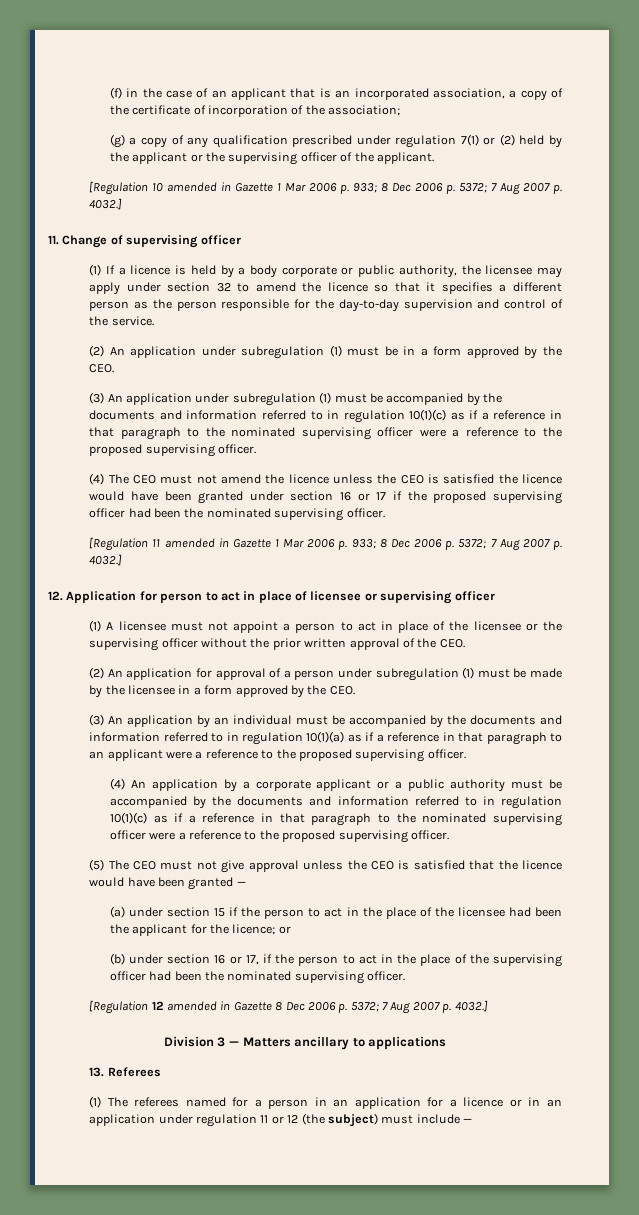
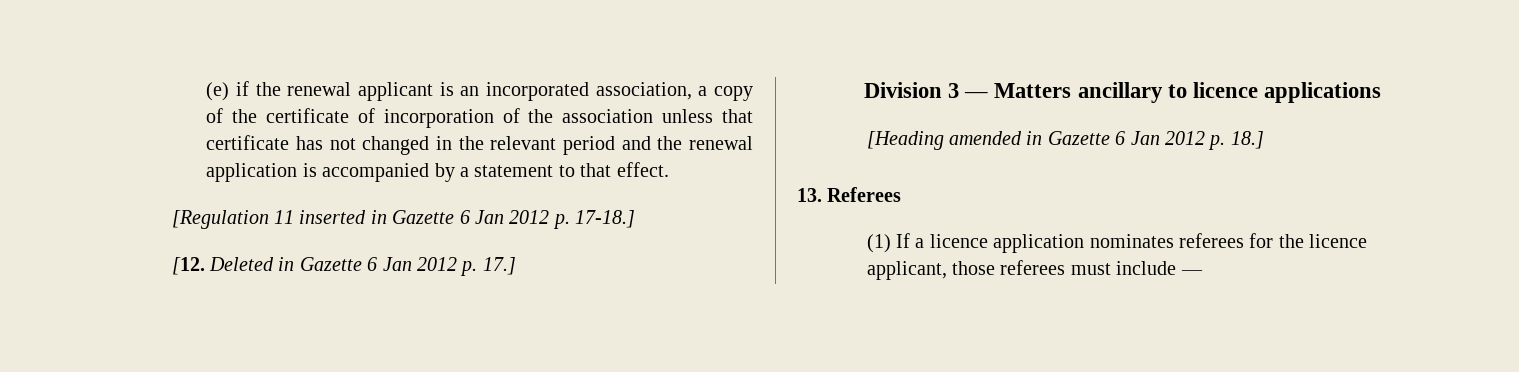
[109,87,316,100] (f) in the case of an applicant that -> [206,81,434,101] (e) if the renewal applicant
[328,105,401,116] [109,134,563,148] [109,152,434,165] [89,181,562,195] [89,198,123,210] [48,235,241,248] [89,264,562,278] [89,282,562,295] [89,299,564,312] [89,316,154,326] [89,345,562,359] [89,364,115,373] [89,392,503,406] [89,409,562,423] [89,427,562,440] [89,444,257,457] [89,473,563,485] [89,491,563,504] [89,508,385,521] association; // (g) a copy of any qualification prescribed under regulation 7(1) or (2) held by the applicant or the supervising officer of the applicant. // [Regulation 10 amended in Gazette 1 Mar 2006 p. 933; 8 Dec 2006 p. 5372; 7 Aug 2007 p. 4032.] // 11. Change of supervising officer // (1) If a licence is held by a body corporate or public authority, the licensee may apply under section 32 to amend the licence so that it specifies a different person as the person responsible for the day-to-day supervision and control of the service. // (2) An application under subregulation (1) must be in a form approved by the CEO. // (3) An application under subregulation (1) must be accompanied by the documents and information referred to in regulation 10(1)(c) as if a reference in that paragraph to the nominated supervising officer were a reference to the proposed supervising officer. // (4) The CEO must not amend the licence unless the CEO is satisfied the licence would have been granted under section 16 or 17 if the proposed supervising officer had been the nominated supervising officer. -> [562,109,753,123] [206,135,753,155] [206,162,669,182] association unless that certificate has not changed in the relevant period and the renewal application is accompanied by a statement to that effect.
[164,538,563,551] [89,554,123,566] [48,591,495,604] [89,620,562,633] [89,638,465,651] [89,667,562,681] [89,685,355,698] [89,714,563,728] [89,731,563,745] [89,749,466,762] [109,778,563,792] [109,796,562,809] [109,812,562,826] [109,830,449,843] [89,859,563,873] [89,877,246,890] [109,906,563,919] [109,924,291,936] [109,953,563,967] [109,971,406,984] [89,1000,488,1014] amended in Gazette 1 Mar 2006 p. 933; 8 Dec 2006 p. 5372; 7 Aug 2007 p. 4032.] // 12. Application for person to act in place of licensee or supervising officer // (1) A licensee must not appoint a person to act in place of the licensee or the supervising officer without the prior written approval of the CEO. // (2) An application for approval of a person under subregulation (1) must be made by the licensee in a form approved by the CEO. // (3) An application by an individual must be accompanied by the documents and information referred to in regulation 10(1)(a) as if a reference in that paragraph to an applicant were a reference to the proposed supervising officer. // (4) An application by a corporate applicant or a public authority must be accompanied by the documents and information referred to in regulation 10(1)(c) as if a reference in that paragraph to the nominated supervising officer were a reference to the proposed supervising officer. // (5) The CEO must not give approval unless the CEO is satisfied that the licence would have been granted — // (a) under section 15 if the person to act in the place of the licensee had been the applicant for the licence; or // (b) under section 16 or 17, if the person to act in the place of the supervising officer had been the nominated supervising officer. // [Regulation 12 amended in Gazette 8 Dec 2006 p. 5372; 7 Aug 2007 p. 4032.] -> [299,210,636,229] [171,257,516,276] inserted in Gazette 6 Jan 2012 p. 17-18.] // [12. Deleted in Gazette 6 Jan 2012 p. 17.]
(365, 1042) none -> [1192,82,1258,98] licence
[89,1067,161,1077] [89,1096,562,1109] [89,1113,378,1127] 13. Referees // (1) The referees named for a person in an application for a licence or in an application under regulation 11 or 12 (the subject) -> [866,131,1264,150] [797,187,902,202] [866,233,1368,253] [866,260,1066,280] [Heading amended in Gazette 6 Jan 2012 p. 18.] // 13. Referees // (1) If a licence application nominates referees for the licence applicant, those referees

